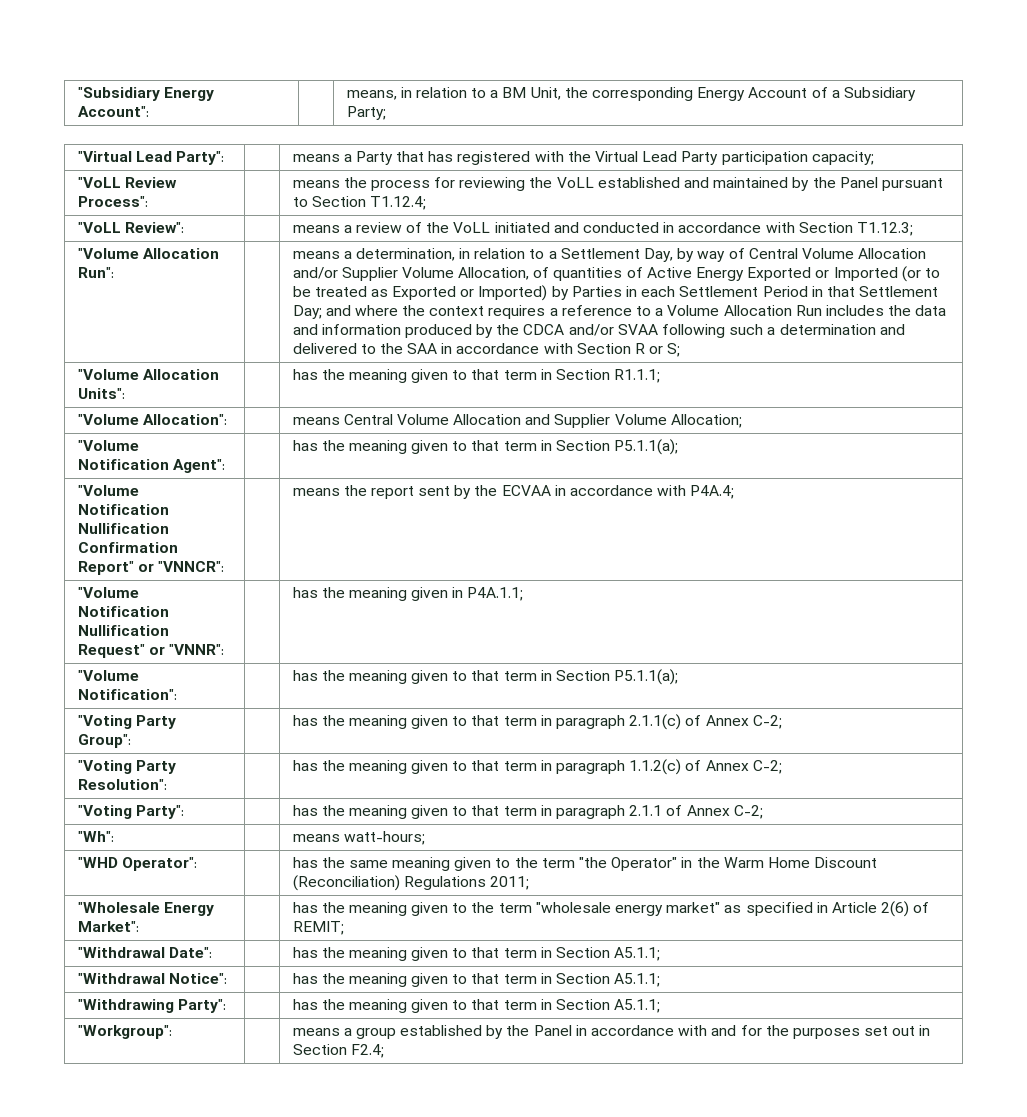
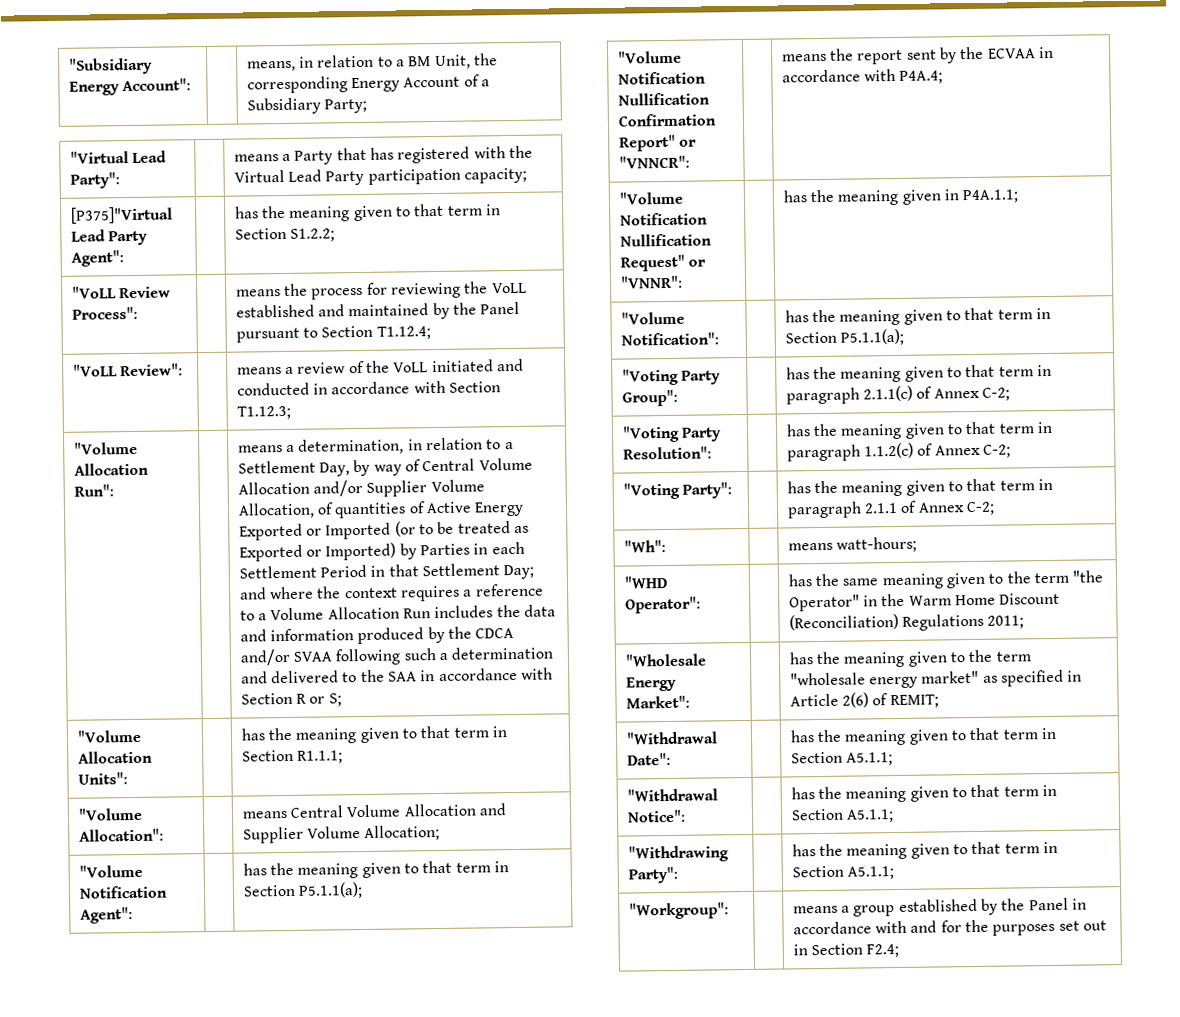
(874, 158) none -> [70,206,173,224] [70,229,149,246] [70,250,124,267] [234,203,502,222] [234,227,336,242] // [P375]"Virtual Lead Party Agent": | | has the meaning given to that term in Section S1.2.2;

